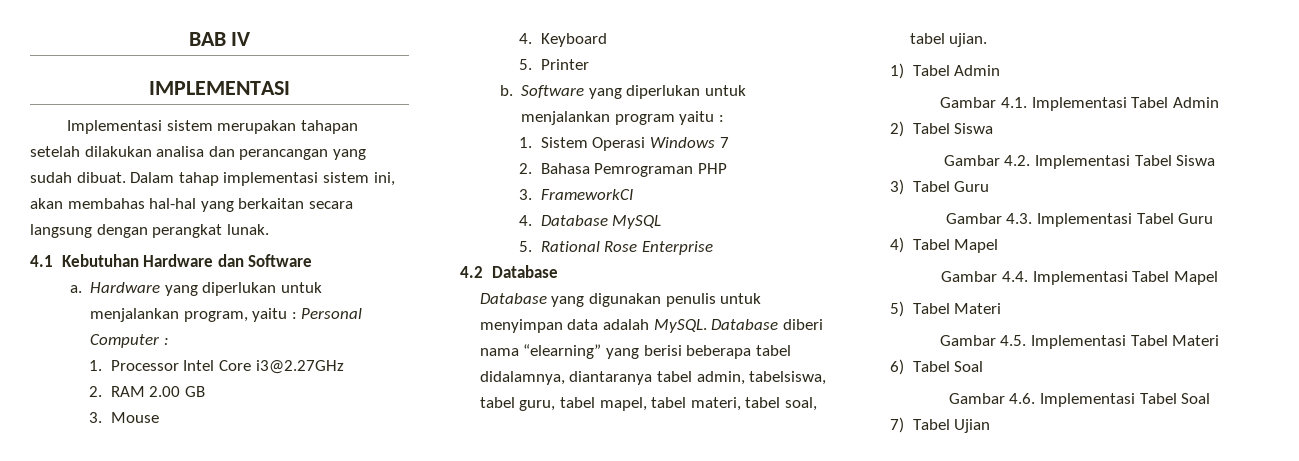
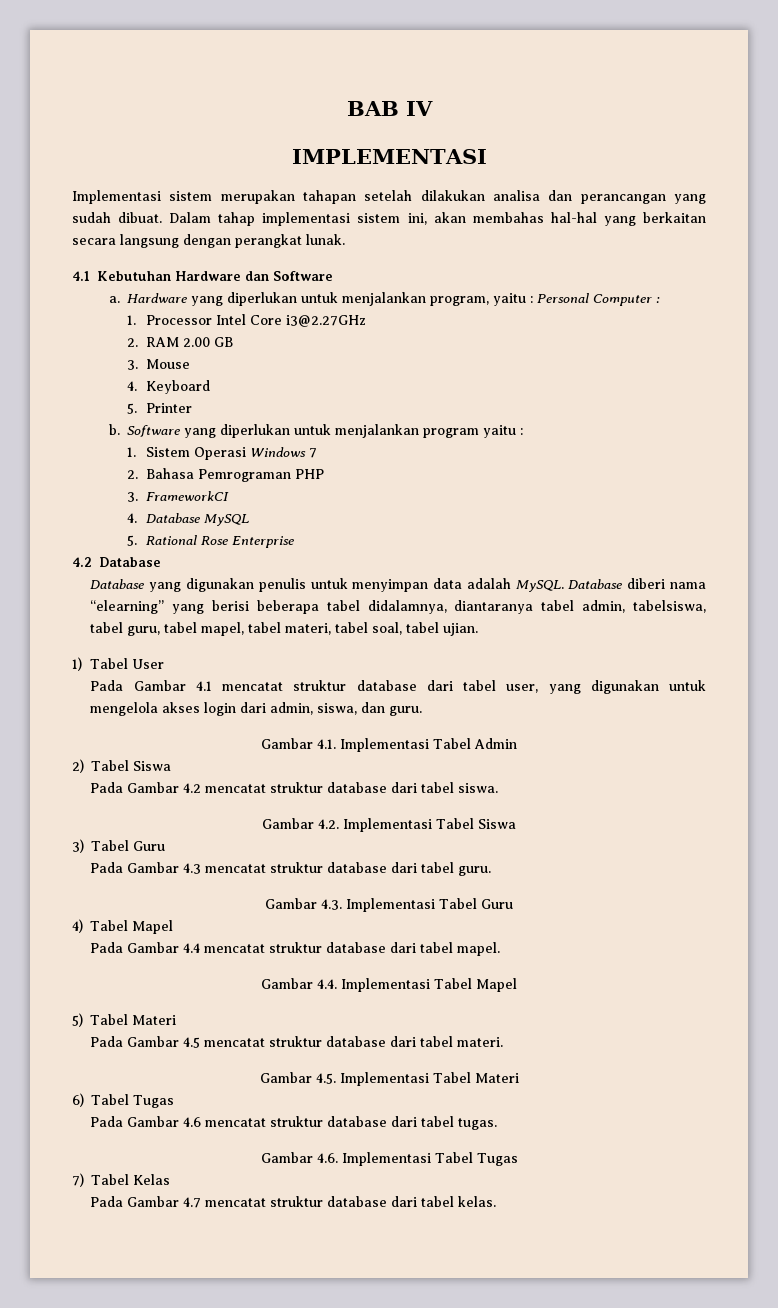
[954,65,1001,76] Admin -> [132,659,165,669] [90,680,706,694] [90,702,423,716] User // Pada Gambar 4.1 mencatat struktur database dari tabel user, yang digunakan untuk mengelola akses login dari admin, siswa, dan guru.
(994, 128) none -> [90,782,499,793] // Pada Gambar 4.2 mencatat struktur database dari tabel siswa.
(990, 186) none -> [90,862,492,876] // Pada Gambar 4.3 mencatat struktur database dari tabel guru.
(999, 246) none -> [90,942,501,956] // Pada Gambar 4.4 mencatat struktur database dari tabel mapel.
(1002, 308) none -> [90,1036,504,1048] // Pada Gambar 4.5 mencatat struktur database dari tabel materi.
[954,361,984,372] Soal -> [133,1095,174,1108] [90,1116,498,1130] Tugas // Pada Gambar 4.6 mencatat struktur database dari tabel tugas.
[1181,393,1211,404] Soal -> [476,1153,518,1166] Tugas
[954,419,991,433] Ujian -> [133,1174,170,1185] [90,1196,497,1208] Kelas // Pada Gambar 4.7 mencatat struktur database dari tabel kelas.

